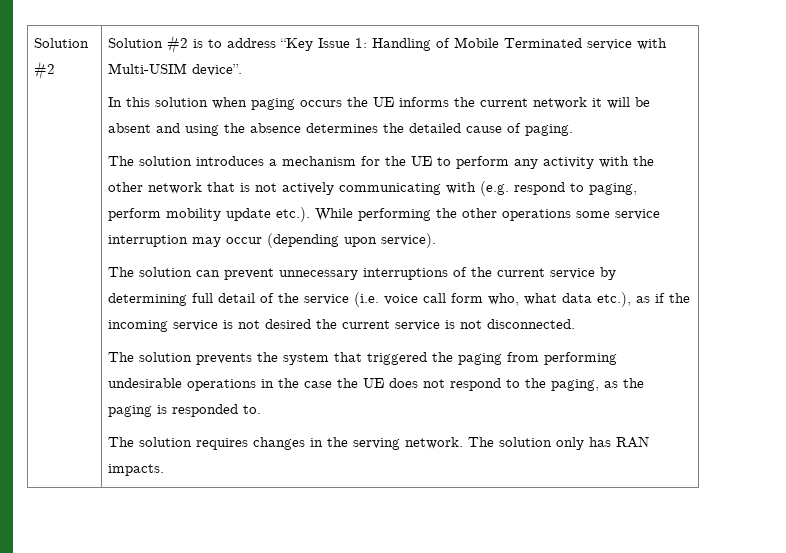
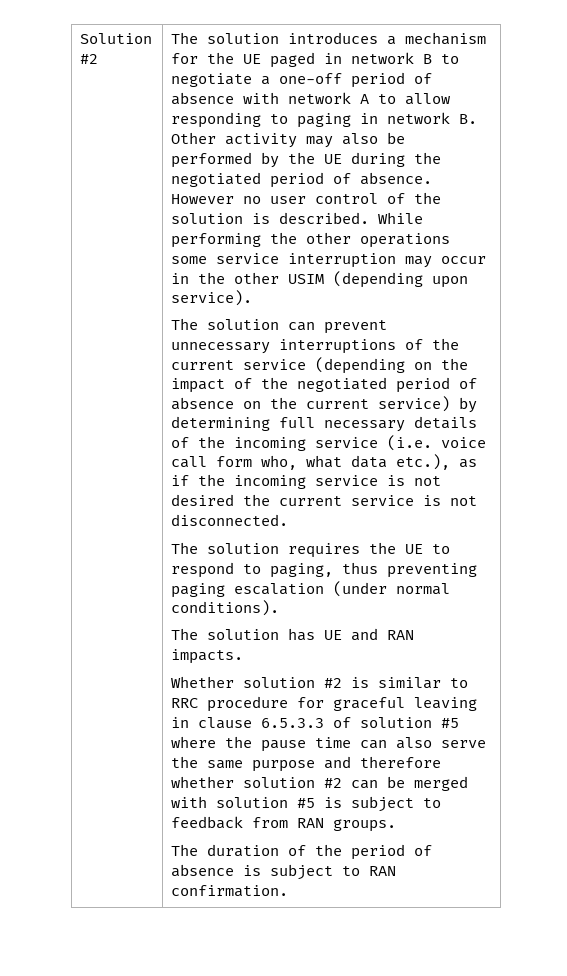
[107,35,667,54] [107,63,242,76] [107,97,650,110] [107,123,573,136] Solution #2 is to address “Key Issue 1: Handling of Mobile Terminated service with Multi-USIM device”. // In this solution when paging occurs the UE informs the current network it will be absent and using the absence determines the detailed cause of paging. // -> (99, 59) none
[436,156,654,169] [107,181,637,196] [107,207,310,222] to perform any activity with the other network that is not actively communicating with (e.g. respond to paging, perform mobility update etc.). -> [270,52,460,68] [171,72,433,88] [171,92,451,105] [171,112,478,128] [171,132,406,148] [171,152,442,168] [171,172,433,188] [171,192,442,204] [171,212,370,224] paged in network B to negotiate a one-off period of absence with network A to allow responding to paging in network B. Other activity may also be performed by the UE during the negotiated period of absence. However no user control of the solution is described.
(262, 240) none -> [171,272,325,284] in the other USIM
(595, 273) none -> [315,357,469,374] [171,377,478,393] [171,396,451,412] (depending on the impact of the negotiated period of absence on the current service)
[217,293,299,303] detail of the -> [324,416,478,432] [171,436,307,451] necessary details of the incoming
[195,352,617,365] [107,378,644,391] [107,404,261,417] [107,436,649,450] [107,464,164,476] prevents the system that triggered the paging from performing undesirable operations in the case the UE does not respond to the paging, as the paging is responded to. // The solution requires changes in the serving network. The solution only has RAN impacts. -> [288,542,451,558] [171,562,478,578] [171,581,451,598] [171,600,280,616] [171,628,415,641] [171,649,244,664] [171,676,469,689] [171,696,478,712] [171,717,460,729] [171,736,487,752] [171,756,442,772] [171,776,469,791] [171,796,442,812] [171,816,397,832] [171,844,433,860] [171,864,397,880] [171,885,289,897] requires the UE to respond to paging, thus preventing paging escalation (under normal conditions). // The solution has UE and RAN impacts. // Whether solution #2 is similar to RRC procedure for graceful leaving in clause 6.5.3.3 of solution #5 where the pause time can also serve the same purpose and therefore whether solution #2 can be merged with solution #5 is subject to feedback from RAN groups. // The duration of the period of absence is subject to RAN confirmation.

